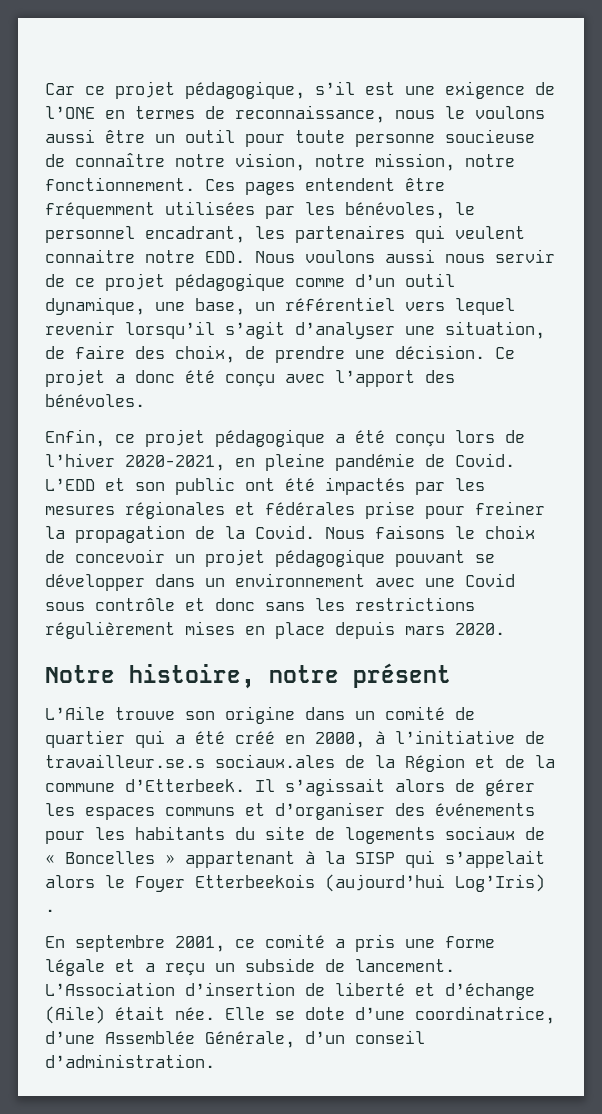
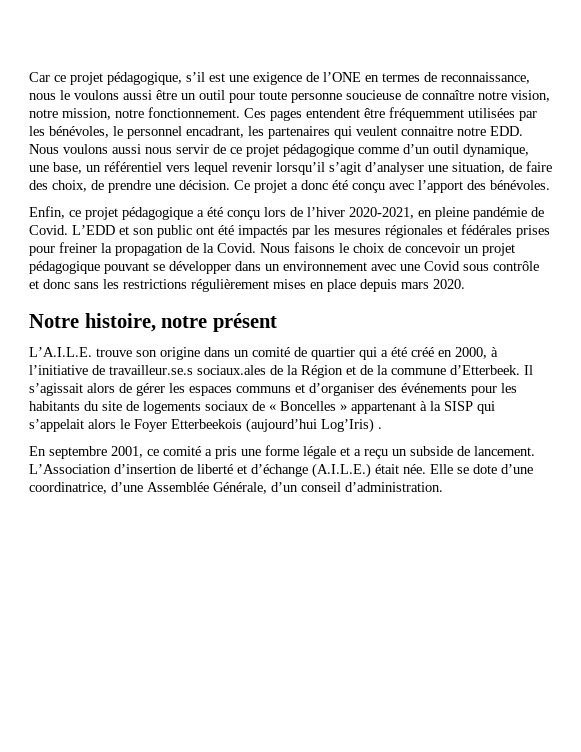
[365,501,415,519] prise -> [516,225,550,238] prises
[45,706,105,720] L’Aile -> [29,347,92,357] L’A.I.L.E.
[45,1006,105,1024] (Aile) -> [312,463,371,478] (A.I.L.E.)

